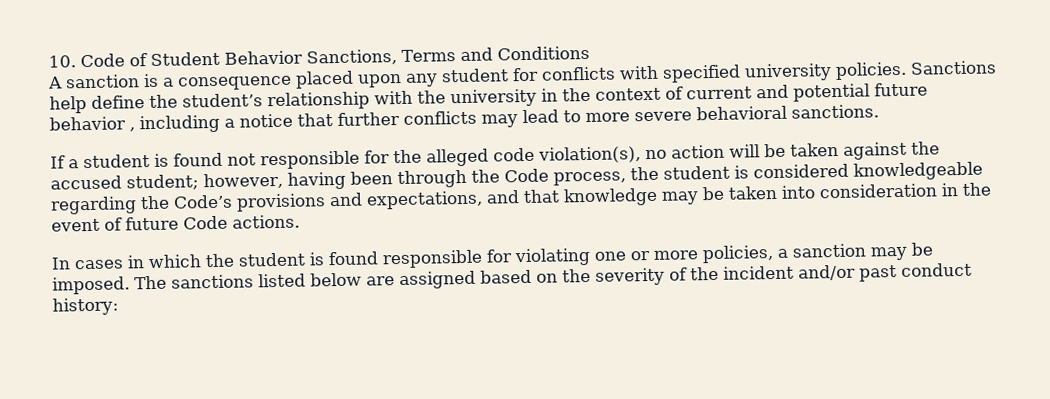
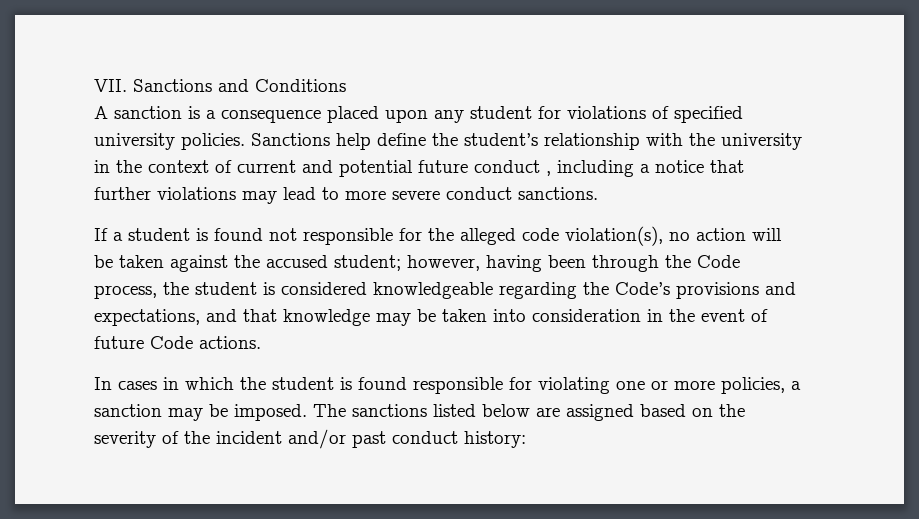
[48,49,456,68] 10. Code of Student Behavior Sanctions, Terms -> [94,79,212,92] VII. Sanctions
[541,65,659,81] conflicts with -> [567,106,669,119] violations of
[49,116,126,131] behavior -> [474,160,540,173] conduct
[403,110,477,125] conflicts -> [157,187,236,200] violations
[696,105,787,121] behavioral -> [446,187,512,200] conduct

